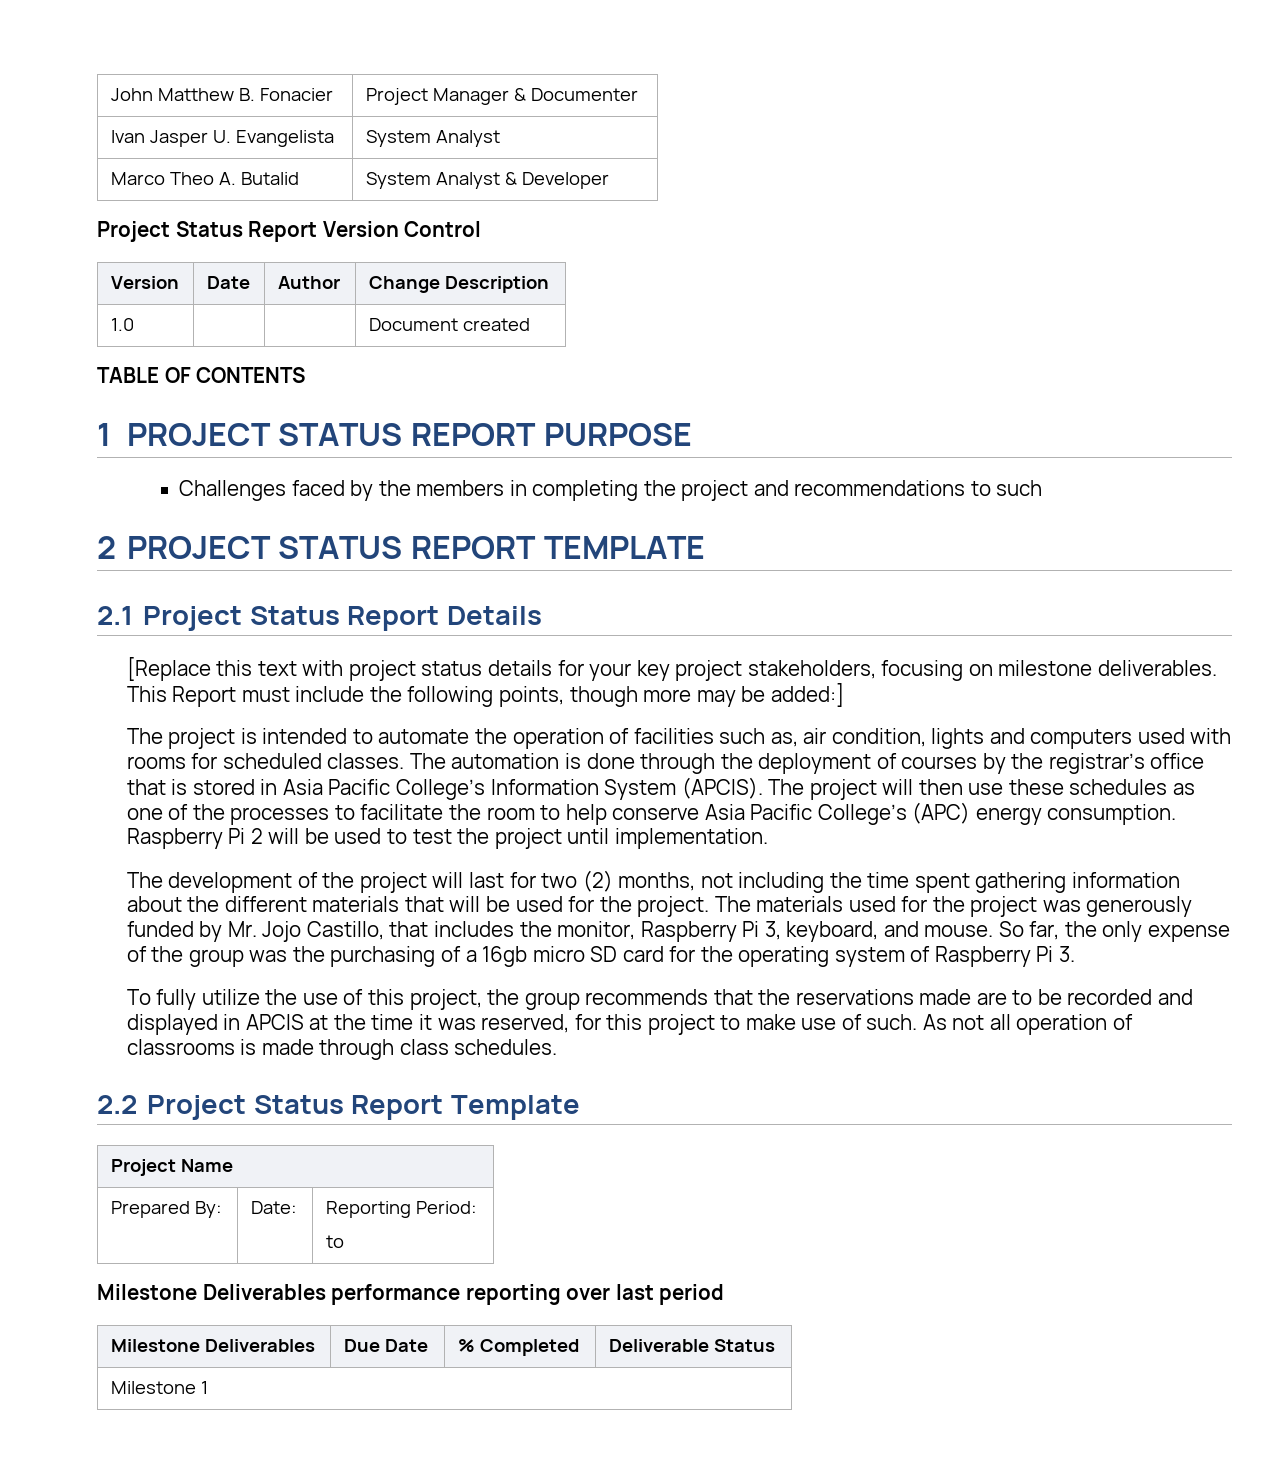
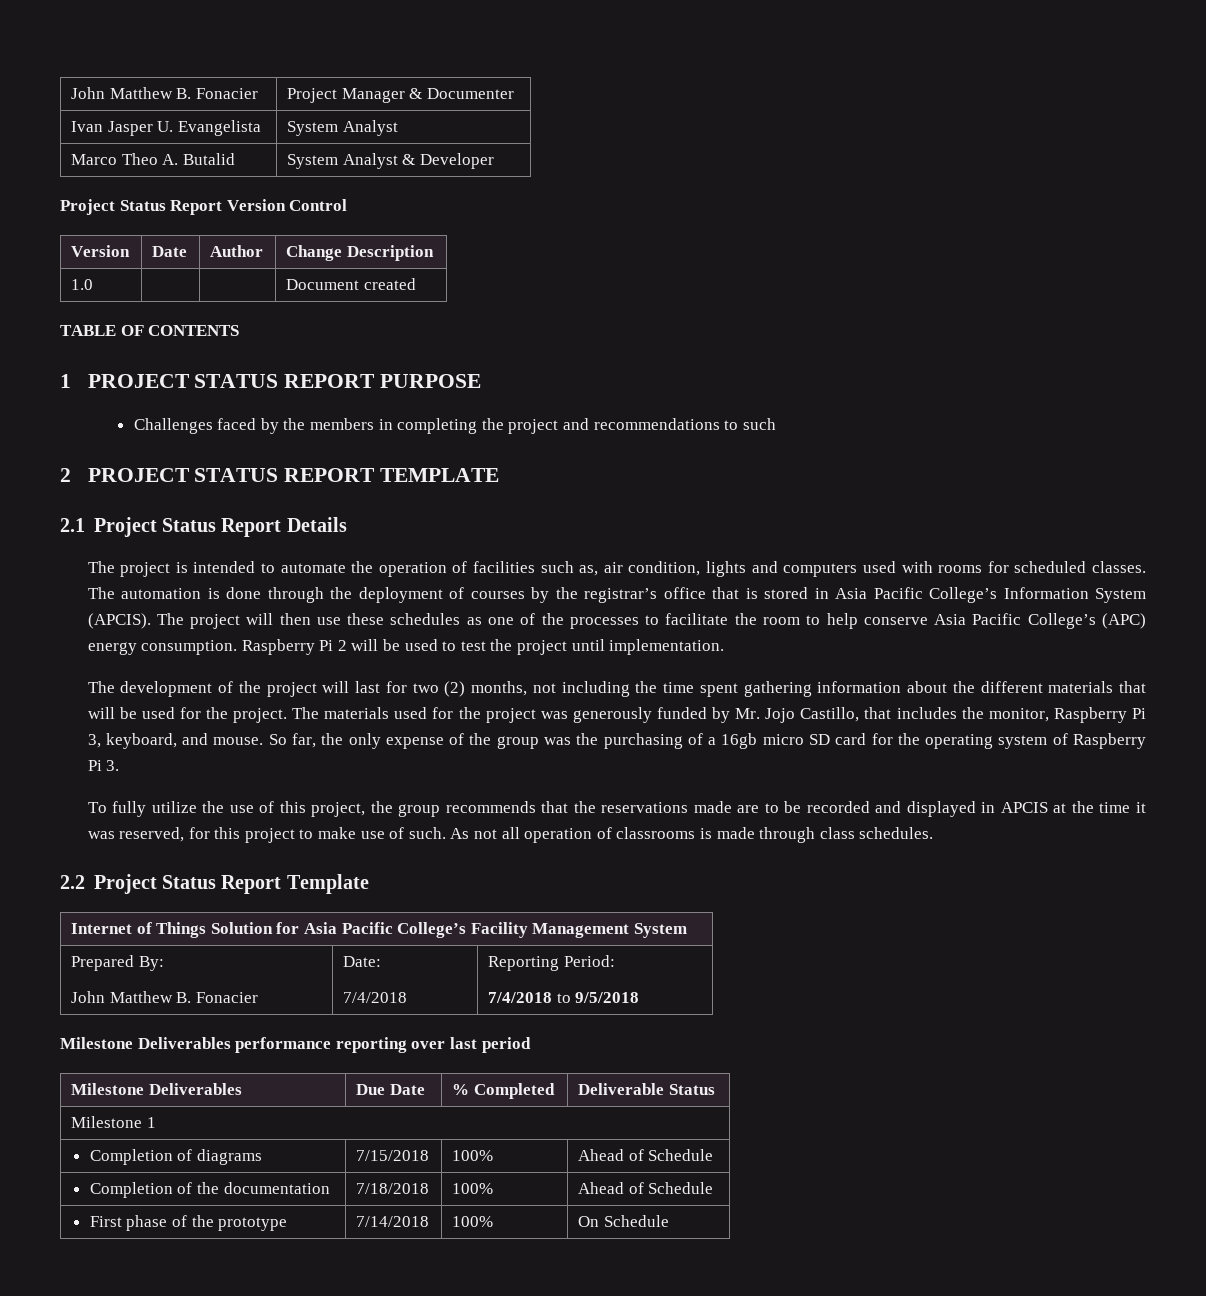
[126,657,1217,681] [126,683,844,707] // [Replace this text with project status details for your key project stakeholders, focusing on milestone deliverables. This Report must include the following points, though more may be added:] -> (347, 524) none
[110,1159,233,1176] [110,1201,222,1218] Project Name // Prepared By: -> [71,922,687,938] [71,955,164,971] [71,991,258,1003] Internet of Things Solution for Asia Pacific College’s Facility Management System // Prepared By: // John Matthew B. Fonacier
(297, 1207) none -> [343,992,408,1003] // 7/4/2018
[325,1235,344,1248] to -> [488,992,640,1003] 7/4/2018 to 9/5/2018
(208, 1387) none -> [89,1149,262,1165] [356,1150,430,1161] [452,1150,494,1161] [578,1149,714,1161] [89,1182,330,1198] [356,1183,430,1194] [452,1183,494,1194] [578,1182,714,1194] [89,1215,288,1231] [356,1216,430,1227] [452,1216,494,1227] [578,1215,669,1227] // Completion of diagrams | 7/15/2018 | 100% | Ahead of Schedule // Completion of the documentation | 7/18/2018 | 100% | Ahead of Schedule // First phase of the prototype | 7/14/2018 | 100% | On Schedule

